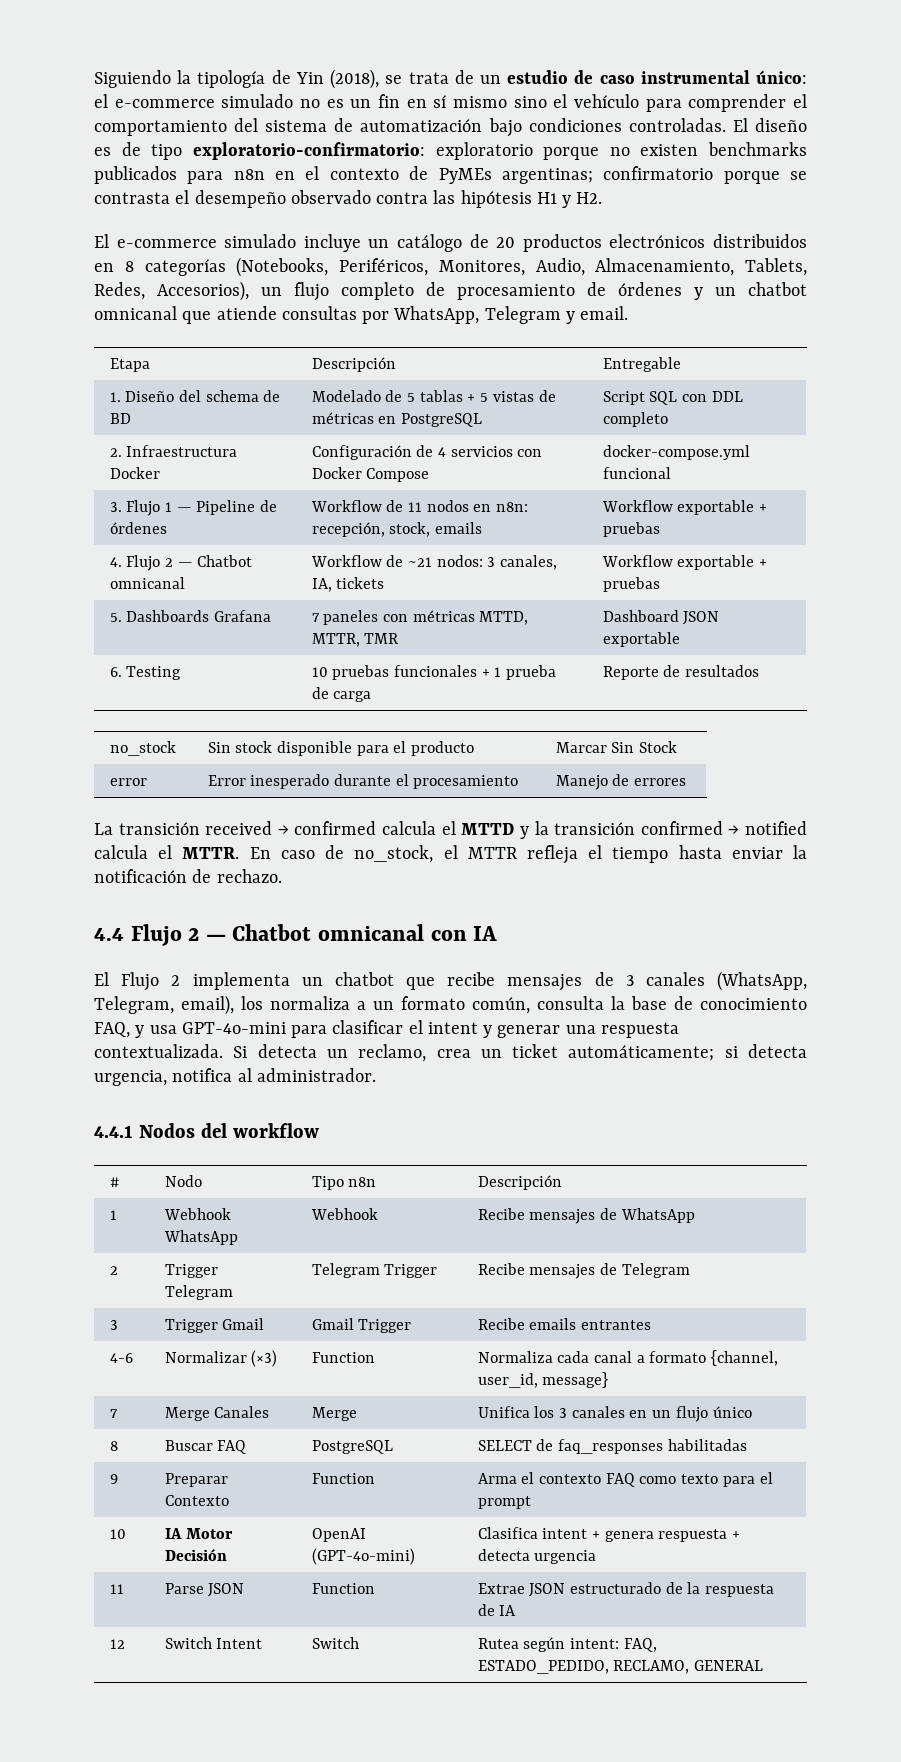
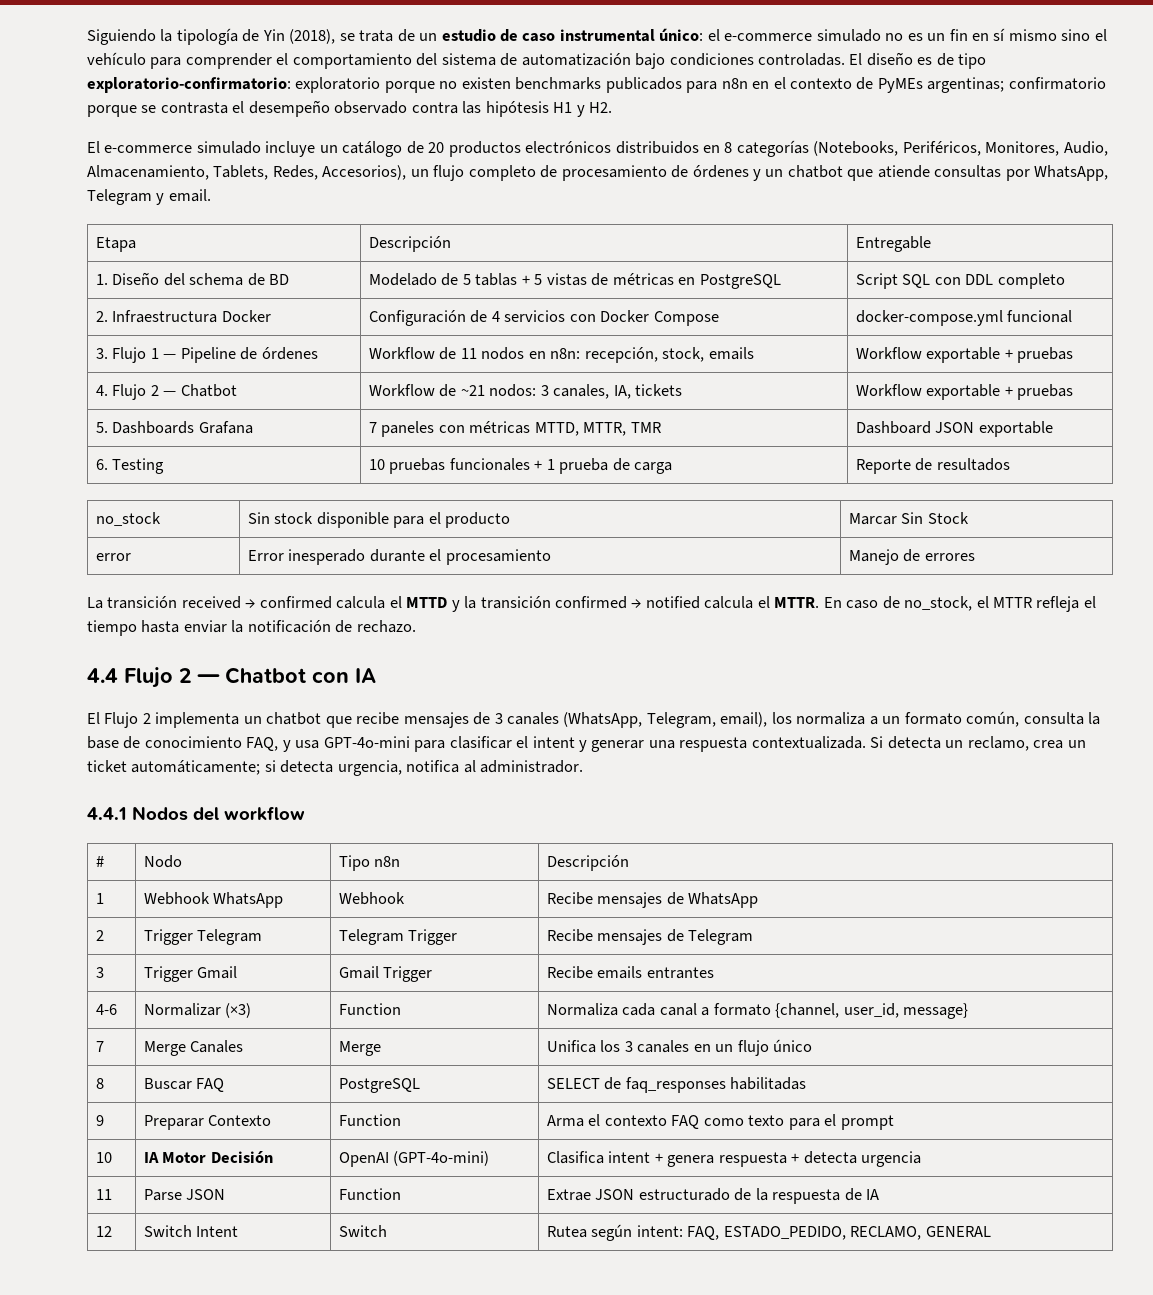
[94,306,177,320] omnicanal -> (843, 171) none
[109,577,185,589] omnicanal -> (237, 390) none
[318,924,425,941] omnicanal -> (306, 675) none

